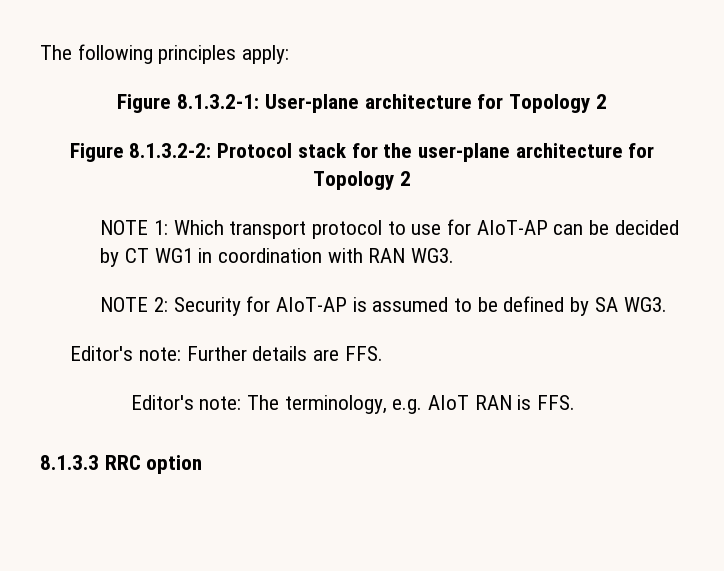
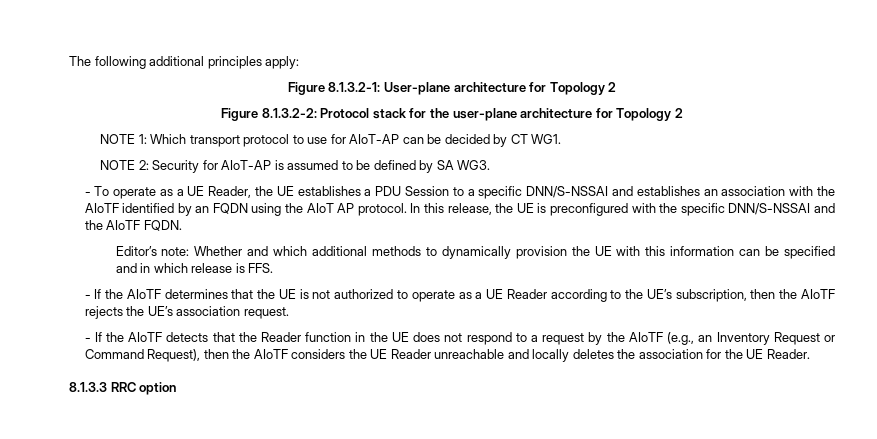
(153, 54) none -> [149,56,205,66] additional
[154,248,455,263] WG1 in coordination with RAN WG3. -> [531,134,562,144] WG1.
[70,346,383,361] [130,395,576,414] Editor's note: Further details are FFS. // Editor's note: The terminology, e.g. AIoT RAN is FFS. -> [84,186,835,199] [84,203,835,216] [84,220,182,231] [115,246,836,259] [115,263,274,273] [84,289,835,302] [84,306,289,319] [84,332,836,345] [84,349,810,362] - To operate as a UE Reader, the UE establishes a PDU Session to a specific DNN/S-NSSAI and establishes an association with the AIoTF identified by an FQDN using the AIoT AP protocol. In this release, the UE is preconfigured with the specific DNN/S-NSSAI and the AIoTF FQDN. // Editor’s note: Whether and which additional methods to dynamically provision the UE with this information can be specified and in which release is FFS. // - If the AIoTF determines that the UE is not authorized to operate as a UE Reader according to the UE’s subscription, then the AIoTF rejects the UE’s association request. // - If the AIoTF detects that the Reader function in the UE does not respond to a request by the AIoTF (e.g., an Inventory Request or Command Request), then the AIoTF considers the UE Reader unreachable and locally deletes the association for the UE Reader.

